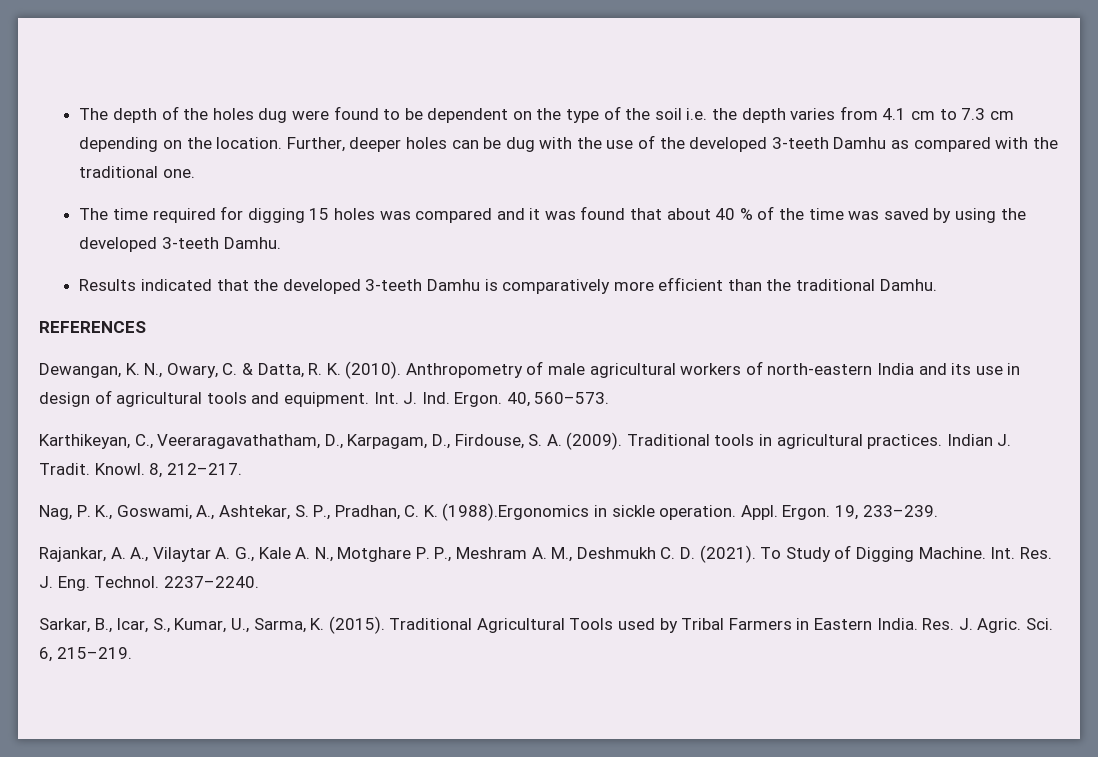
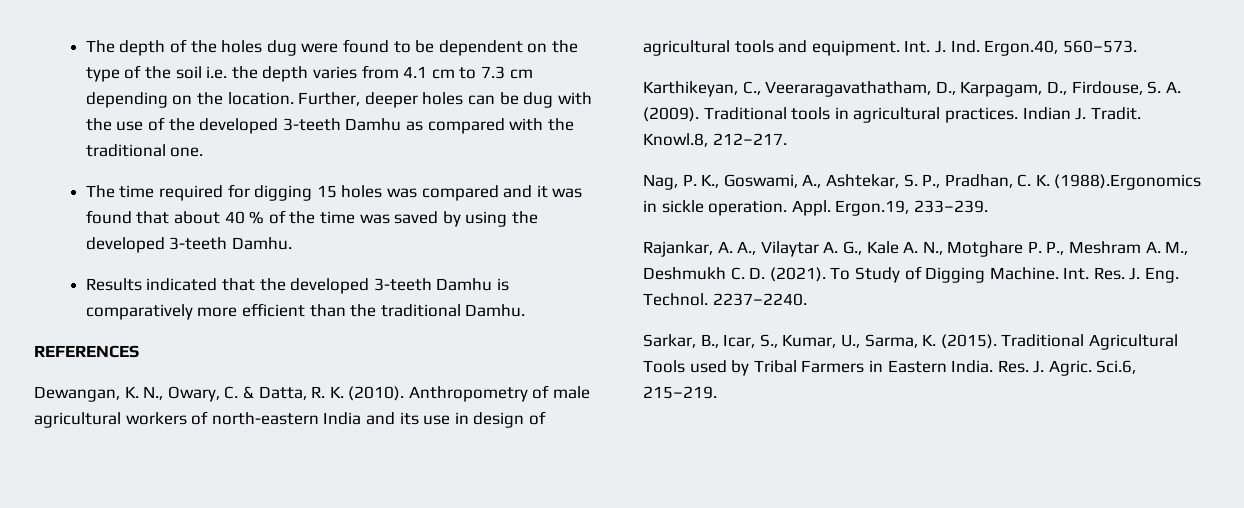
[454,392,530,407] Ergon. 40, -> [984,40,1059,56] Ergon.40,
[94,463,163,478] Knowl. 8, -> [643,133,708,147] Knowl.8,
[782,505,859,520] Ergon. 19, -> [835,200,910,216] Ergon.19,
[1025,618,1053,630] [39,647,52,662] Sci. 6, -> [1096,360,1137,374] Sci.6,

